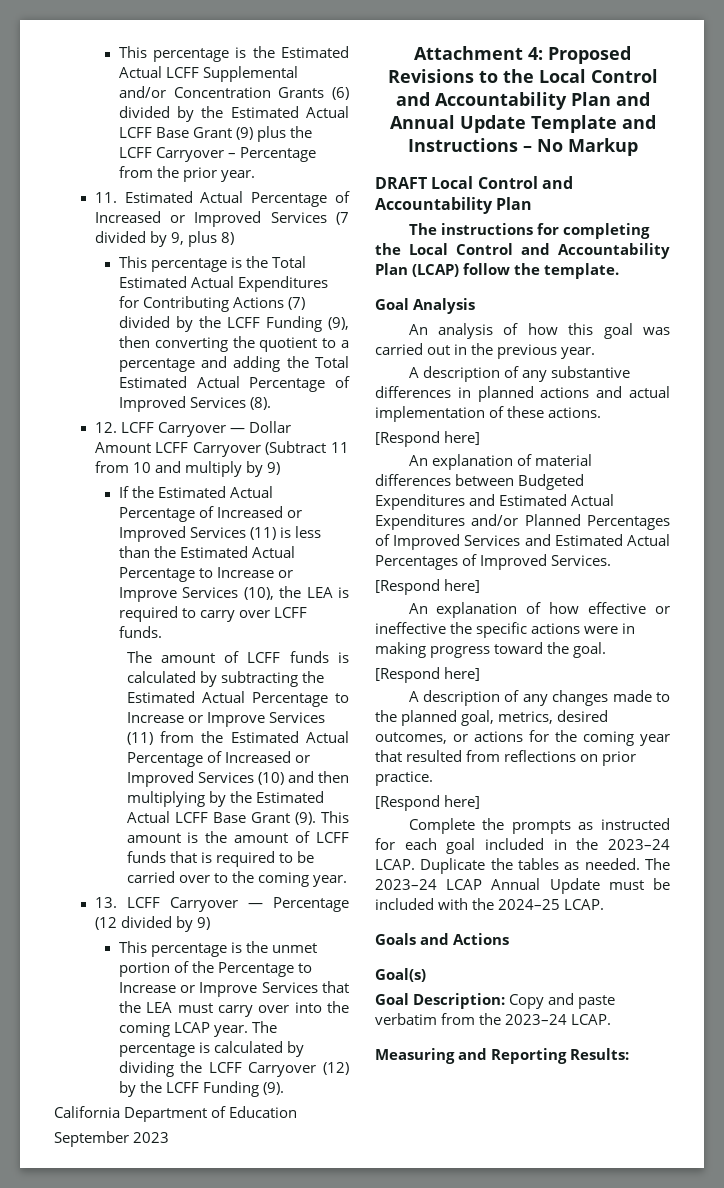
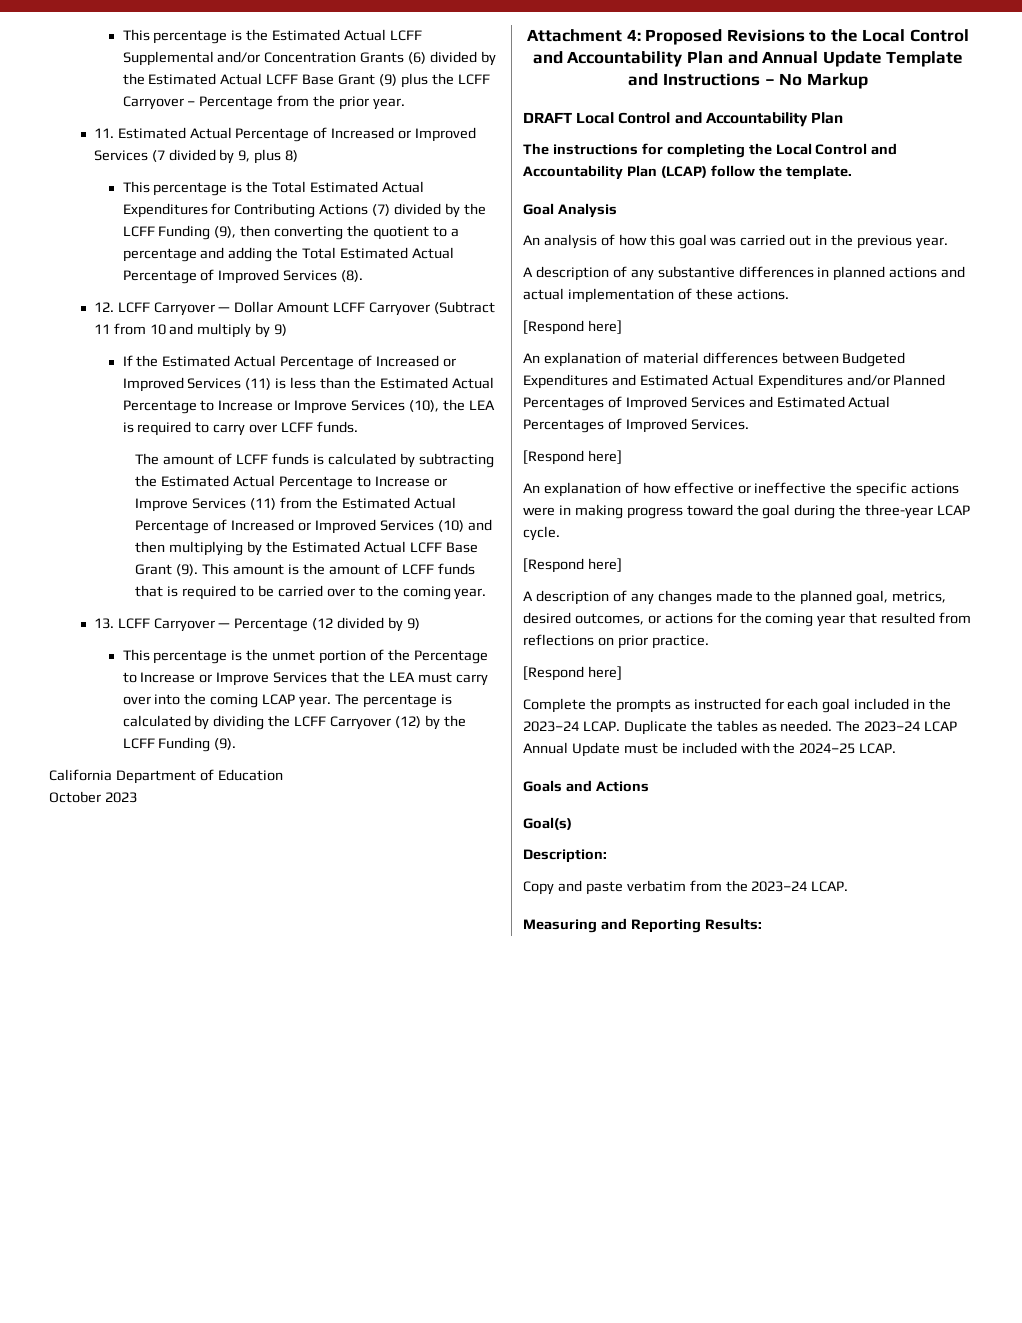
[54,1131,129,1147] September -> [49,791,101,803] October
[573,642,607,658] goal. -> [762,504,971,519] [523,526,560,541] goal during the three-year LCAP cycle.
[375,993,409,1005] Goal -> (572, 823) none
(506, 1001) none -> (607, 856) //

